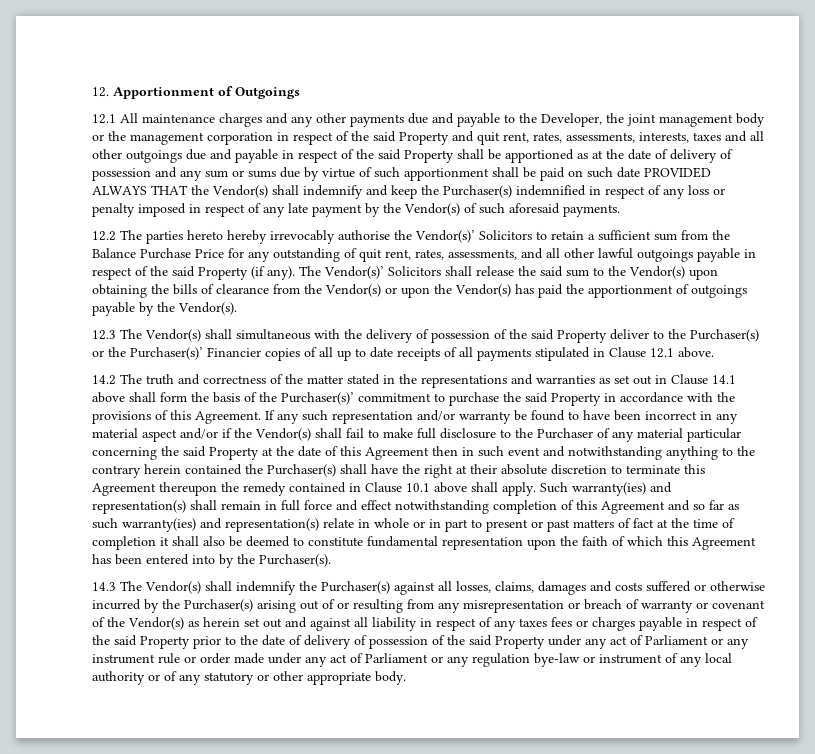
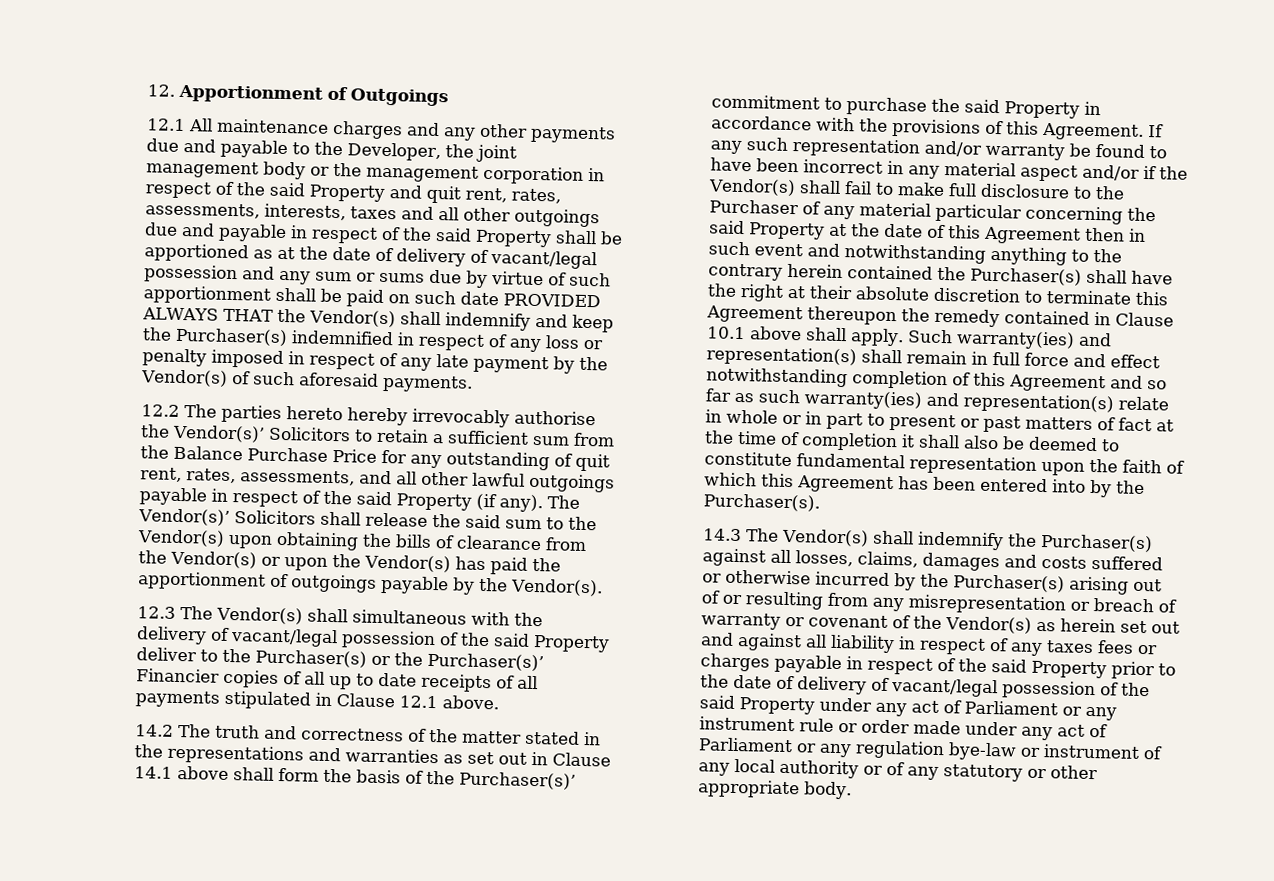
(734, 154) none -> [489,250,597,270] vacant/legal
(430, 334) none -> [229,628,338,648] vacant/legal
(368, 640) none -> [890,678,998,698] vacant/legal

